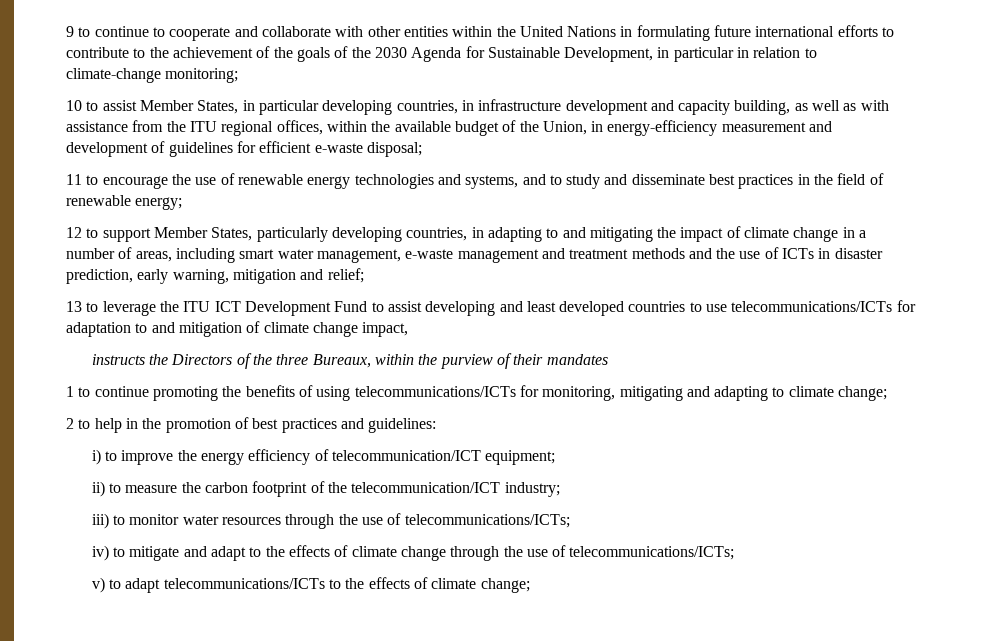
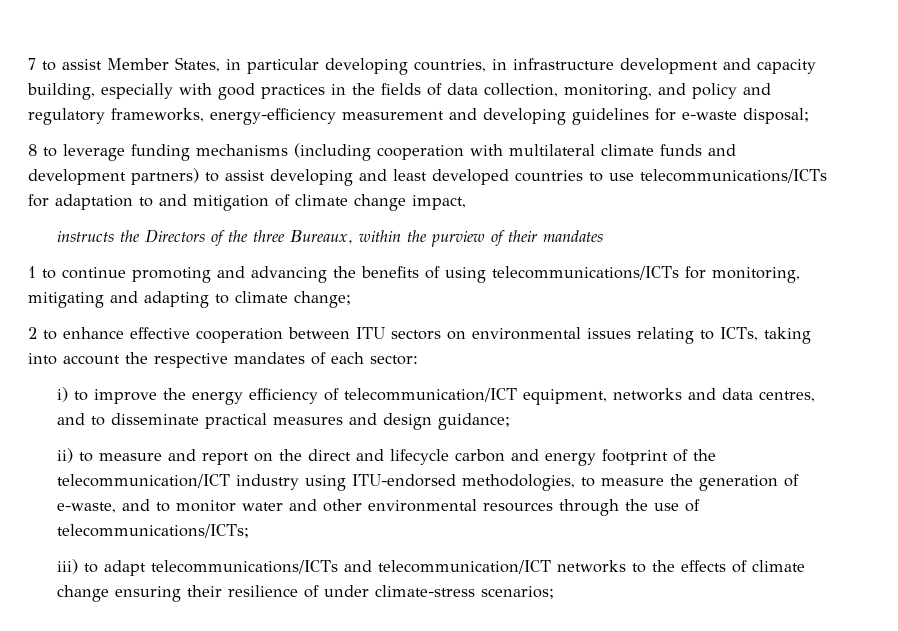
[66,25,895,41] [66,46,817,62] [66,68,239,83] [66,100,82,111] 9 to continue to cooperate and collaborate with other entities within the United Nations in formulating future international efforts to contribute to the achievement of the goals of the 2030 Agenda for Sustainable Development, in particular in relation to climate-change monitoring; // 10 -> [28,58,36,70] 7
[794,100,889,111] [66,120,604,136] as well as with assistance from the ITU regional offices, within the available budget of the Union, in -> [101,83,771,100] [28,108,204,125] especially with good practices in the fields of data collection, monitoring, and policy and regulatory frameworks,
[66,141,166,157] development of -> [483,108,566,125] developing
[259,141,312,153] efficient -> (676, 114) none
[66,173,884,189] [66,195,183,210] [66,226,867,242] [66,247,883,263] [66,268,364,284] [66,301,368,316] 11 to encourage the use of renewable energy technologies and systems, and to study and disseminate best practices in the field of renewable energy; // 12 to support Member States, particularly developing countries, in adapting to and mitigating the impact of climate change in a number of areas, including smart water management, e-waste management and treatment methods and the use of ICTs in disaster prediction, early warning, mitigation and relief; // 13 to leverage the ITU ICT Development Fund -> [28,143,736,161] [28,168,199,185] 8 to leverage funding mechanisms (including cooperation with multilateral climate funds and development partners)
(218, 393) none -> [217,266,327,283] and advancing
[94,417,437,433] help in the promotion of best practices and guidelines: -> [63,327,811,344] [28,352,418,368] enhance effective cooperation between ITU sectors on environmental issues relating to ICTs, taking into account the respective mandates of each sector:
[485,450,556,465] [91,481,560,497] [91,513,219,529] equipment; // ii) to measure the carbon footprint of the telecommunication/ICT industry; // iii) to monitor water -> [522,388,815,405] [56,413,510,430] [56,448,716,466] [56,474,799,491] [56,499,477,513] equipment, networks and data centres, and to disseminate practical measures and design guidance; // ii) to measure and report on the direct and lifecycle carbon and energy footprint of the telecommunication/ICT industry using ITU-endorsed methodologies, to measure the generation of e-waste, and to monitor water and other environmental
[91,545,246,561] iv) to mitigate and adapt -> [56,559,626,576] iii) to adapt telecommunications/ICTs and telecommunication/ICT networks
[450,545,735,561] [91,577,530,593] through the use of telecommunications/ICTs; // v) to adapt telecommunications/ICTs to the effects of climate change; -> [114,585,554,602] ensuring their resilience of under climate-stress scenarios;

